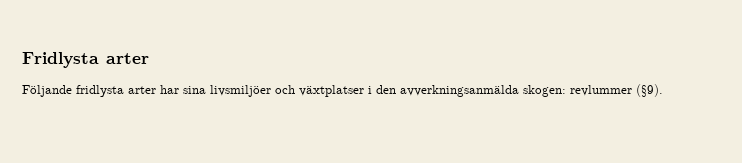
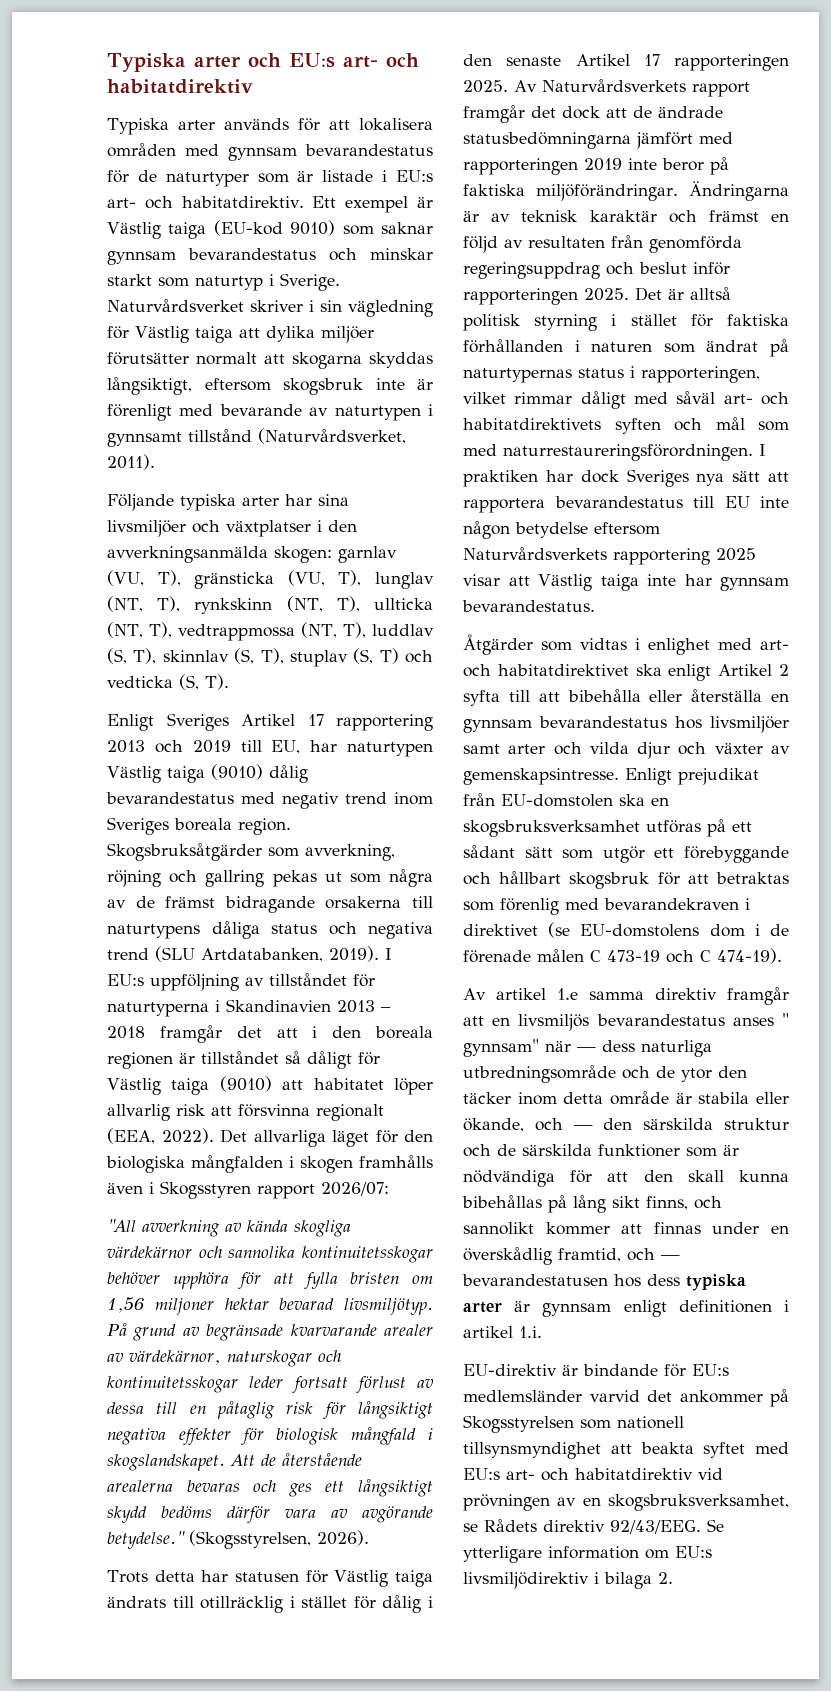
[22,52,149,68] Fridlysta arter -> [107,53,419,72] [107,79,253,94] [107,118,433,135] [107,143,433,161] [107,170,433,187] [107,196,433,213] [107,220,433,239] [107,248,433,265] [107,273,340,291] [107,299,433,317] [107,326,374,343] [107,352,433,369] [107,377,433,395] [107,404,433,421] [107,428,406,447] [107,454,155,470] Typiska arter och EU:s art- och habitatdirektiv // Typiska arter används för att lokalisera områden med gynnsam bevarandestatus för de naturtyper som är listade i EU:s art- och habitatdirektiv. Ett exempel är Västlig taiga (EU-kod 9010) som saknar gynnsam bevarandestatus och minskar starkt som naturtyp i Sverige. Naturvårdsverket skriver i sin vägledning för Västlig taiga att dylika miljöer förutsätter normalt att skogarna skyddas långsiktigt, eftersom skogsbruk inte är förenligt med bevarande av naturtypen i gynnsamt tillstånd (Naturvårdsverket, 2011).
[76,85,124,97] fridlysta -> [180,494,236,511] typiska
[570,84,663,97] revlummer (§9). -> [338,546,397,563] [107,570,434,589] [107,596,433,614] [107,622,434,641] [107,648,433,667] [107,674,229,690] [107,713,433,731] [107,740,433,757] [107,764,308,783] [106,792,433,809] [107,817,291,835] [107,843,395,861] [107,869,433,887] [107,896,433,913] [107,921,433,939] [107,946,392,962] [107,973,375,991] [107,999,391,1017] [107,1025,434,1043] [107,1051,380,1069] [107,1076,433,1095] [107,1104,384,1121] [107,1128,433,1147] [106,1155,433,1173] [107,1181,389,1199] [107,1219,351,1237] [107,1246,433,1263] [107,1272,433,1289] [107,1297,433,1315] [107,1323,433,1341] [107,1350,341,1367] [107,1376,434,1393] [107,1401,433,1419] [107,1427,434,1445] [107,1453,362,1471] [107,1479,433,1497] [107,1506,433,1523] [107,1530,369,1549] [107,1570,433,1587] [107,1595,433,1613] [463,54,789,71] [463,79,750,97] [463,105,723,123] [463,132,733,149] [463,157,729,175] [463,181,789,201] [463,210,789,223] [463,235,742,253] [463,262,730,279] [463,287,731,305] [463,314,789,331] [463,339,789,357] [463,366,760,383] [463,391,789,409] [463,417,789,434] [463,444,766,461] [463,469,789,487] [463,496,789,513] [463,521,660,539] [463,547,756,565] [463,574,789,591] [462,600,595,612] [463,634,789,655] [463,664,789,681] [463,689,789,706] [463,716,789,733] [463,742,790,759] [463,768,759,785] [463,793,669,807] [463,819,752,837] [463,845,789,863] [463,871,789,889] [463,898,750,915] [463,922,789,938] [463,948,782,964] [463,987,789,1005] [463,1013,789,1031] [463,1039,712,1057] [463,1065,747,1083] [463,1091,789,1105] [463,1118,789,1132] [463,1144,739,1157] [463,1170,789,1187] [462,1195,722,1213] [463,1222,789,1235] [463,1247,680,1265] [462,1274,746,1291] [463,1300,789,1317] [463,1326,542,1338] [463,1364,729,1377] [463,1389,789,1407] [463,1415,684,1433] [463,1442,789,1459] [463,1468,723,1481] [463,1494,789,1511] [463,1519,724,1534] [463,1546,712,1563] [463,1572,673,1589] garnlav (VU, T), gränsticka (VU, T), lunglav (NT, T), rynkskinn (NT, T), ullticka (NT, T), vedtrappmossa (NT, T), luddlav (S, T), skinnlav (S, T), stuplav (S, T) och vedticka (S, T). // Enligt Sveriges Artikel 17 rapportering 2013 och 2019 till EU, har naturtypen Västlig taiga (9010) dålig bevarandestatus med negativ trend inom Sveriges boreala region. Skogsbruksåtgärder som avverkning, röjning och gallring pekas ut som några av de främst bidragande orsakerna till naturtypens dåliga status och negativa trend (SLU Artdatabanken, 2019). I EU:s uppföljning av tillståndet för naturtyperna i Skandinavien 2013 – 2018 framgår det att i den boreala regionen är tillståndet så dåligt för Västlig taiga (9010) att habitatet löper allvarlig risk att försvinna regionalt (EEA, 2022). Det allvarliga läget för den biologiska mångfalden i skogen framhålls även i Skogsstyren rapport 2026/07: // "All avverkning av kända skogliga värdekärnor och sannolika kontinuitetsskogar behöver upphöra för att fylla bristen om 1,56 miljoner hektar bevarad livsmiljötyp. På grund av begränsade kvarvarande arealer av värdekärnor, naturskogar och kontinuitetsskogar leder fortsatt förlust av dessa till en påtaglig risk för långsiktigt negativa effekter för biologisk mångfald i skogslandskapet. Att de återstående arealerna bevaras och ges ett långsiktigt skydd bedöms därför vara av avgörande betydelse." (Skogsstyrelsen, 2026). // Trots detta har statusen för Västlig taiga ändrats till otillräcklig i stället för dålig i den senaste Artikel 17 rapporteringen 2025. Av Naturvårdsverkets rapport framgår det dock att de ändrade statusbedömningarna jämfört med rapporteringen 2019 inte beror på faktiska miljöförändringar. Ändringarna är av teknisk karaktär och främst en följd av resultaten från genomförda regeringsuppdrag och beslut inför rapporteringen 2025. Det är alltså politisk styrning i stället för faktiska förhållanden i naturen som ändrat på naturtypernas status i rapporteringen, vilket rimmar dåligt med såväl art- och habitatdirektivets syften och mål som med naturrestaureringsförordningen. I praktiken har dock Sveriges nya sätt att rapportera bevarandestatus till EU inte någon betydelse eftersom Naturvårdsverkets rapportering 2025 visar att Västlig taiga inte har gynnsam bevarandestatus. // Åtgärder som vidtas i enlighet med art- och habitatdirektivet ska enligt Artikel 2 syfta till att bibehålla eller återställa en gynnsam bevarandestatus hos livsmiljöer samt arter och vilda djur och växter av gemenskapsintresse. Enligt prejudikat från EU-domstolen ska en skogsbruksverksamhet utföras på ett sådant sätt som utgör ett förebyggande och hållbart skogsbruk för att betraktas som förenlig med bevarandekraven i direktivet (se EU-domstolens dom i de förenade målen C 473-19 och C 474-19). // Av artikel 1.e samma direktiv framgår att en livsmiljös bevarandestatus anses " gynnsam" när — dess naturliga utbredningsområde och de ytor den täcker inom detta område är stabila eller ökande, och — den särskilda struktur och de särskilda funktioner som är nödvändiga för att den skall kunna bibehållas på lång sikt finns, och sannolikt kommer att finnas under en överskådlig framtid, och — bevarandestatusen hos dess typiska arter är gynnsam enligt definitionen i artikel 1.i. // EU-direktiv är bindande för EU:s medlemsländer varvid det ankommer på Skogsstyrelsen som nationell tillsynsmyndighet att beakta syftet med EU:s art- och habitatdirektiv vid prövningen av en skogsbruksverksamhet, se Rådets direktiv 92/43/EEG. Se ytterligare information om EU:s livsmiljödirektiv i bilaga 2.

